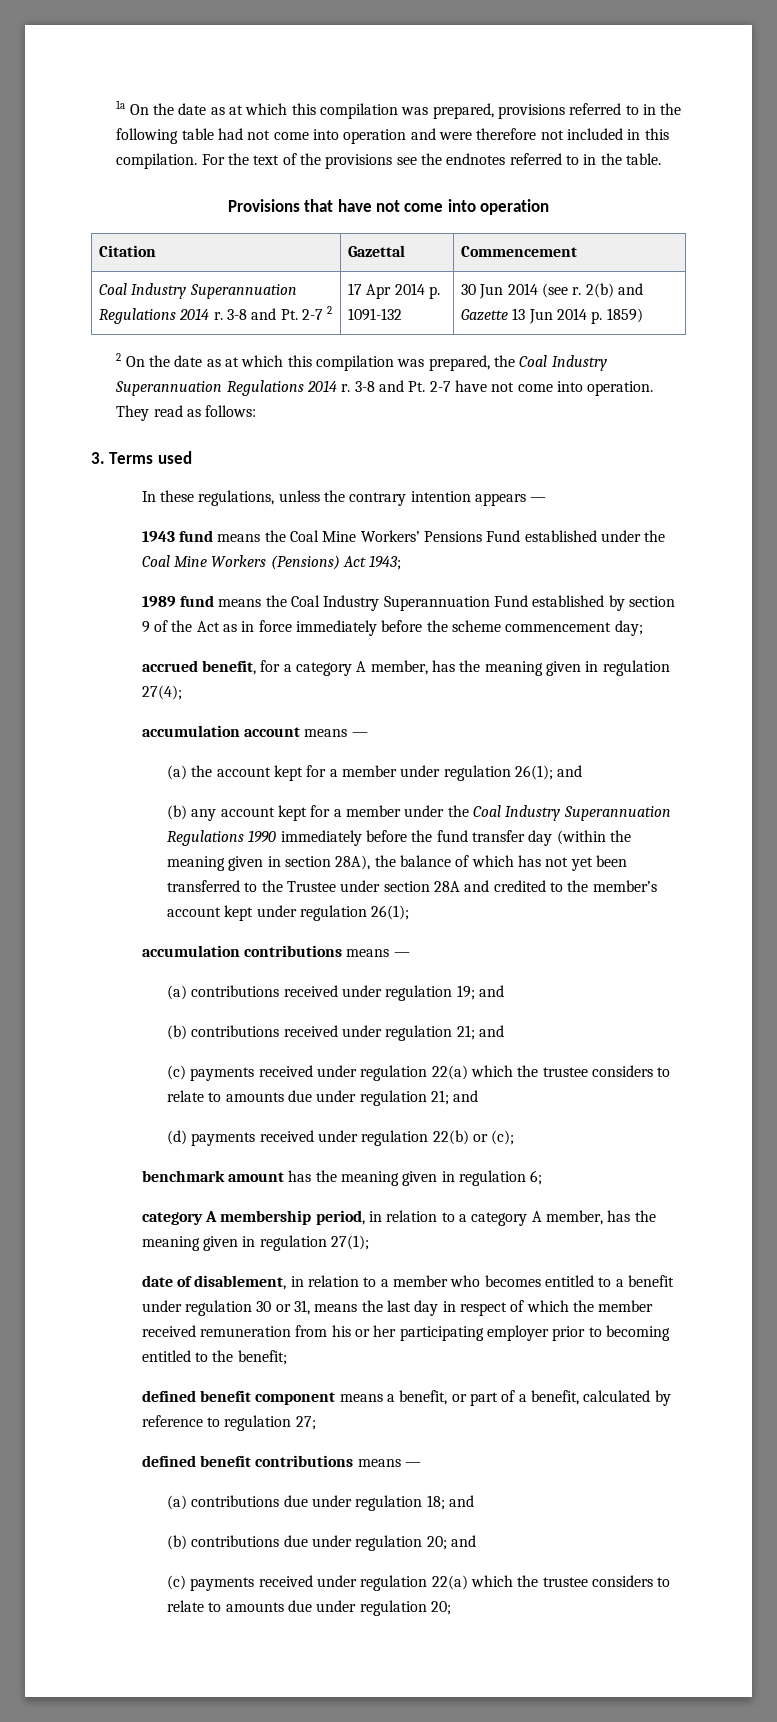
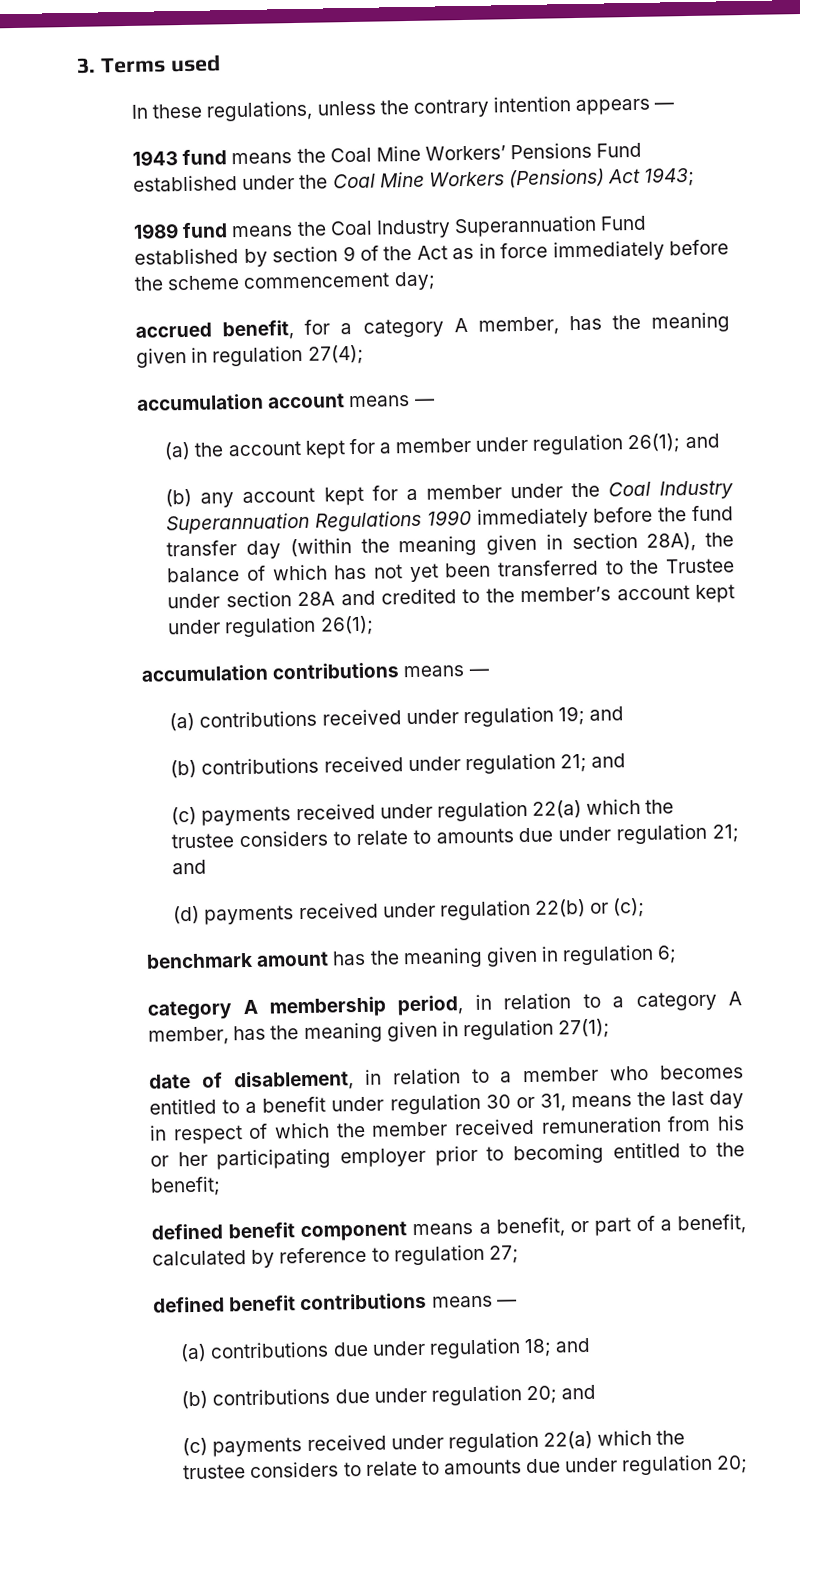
[116,100,682,119] [116,128,669,144] [116,153,661,169] [227,199,550,215] [99,245,157,257] [348,245,406,257] [461,246,578,257] [99,283,297,299] [99,306,333,324] [348,283,441,299] [348,308,403,321] [461,283,644,299] [461,308,643,324] [116,353,607,371] [115,380,654,396] [116,405,257,421] 1a On the date as at which this compilation was prepared, provisions referred to in the following table had not come into operation and were therefore not included in this compilation. For the text of the provisions see the endnotes referred to in the table. // Provisions that have not come into operation // Citation | Gazettal | Commencement // Coal Industry Superannuation Regulations 2014 r. 3-8 and Pt. 2-7 2 | 17 Apr 2014 p. 1091-132 | 30 Jun 2014 (see r. 2(b) and Gazette 13 Jun 2014 p. 1859) // 2 On the date as at which this compilation was prepared, the Coal Industry Superannuation Regulations 2014 r. 3-8 and Pt. 2-7 have not come into operation. They read as follows: // -> (76, 65) none

